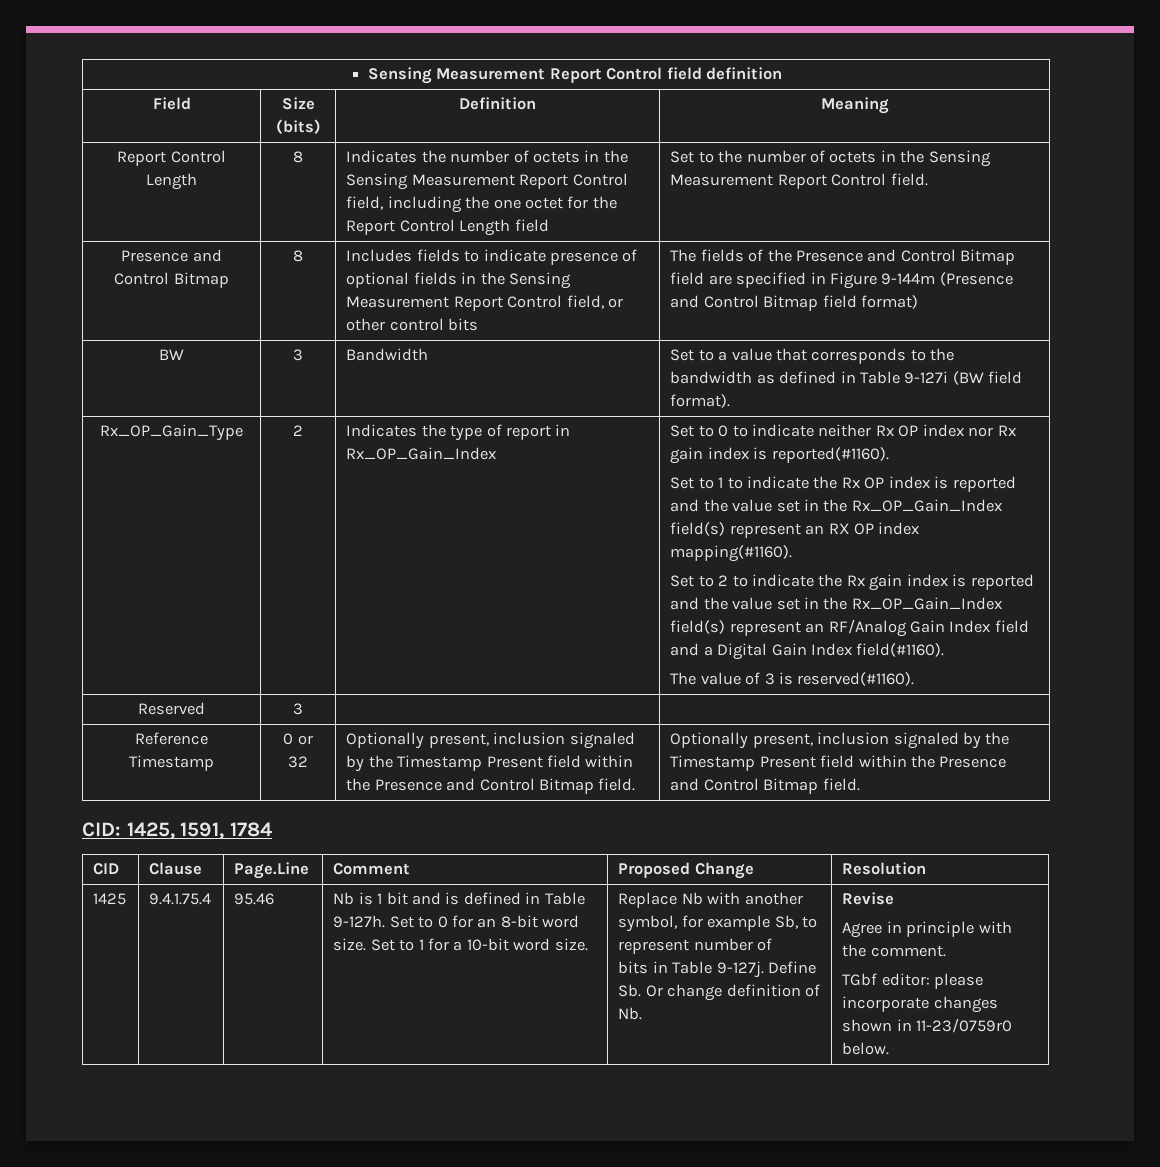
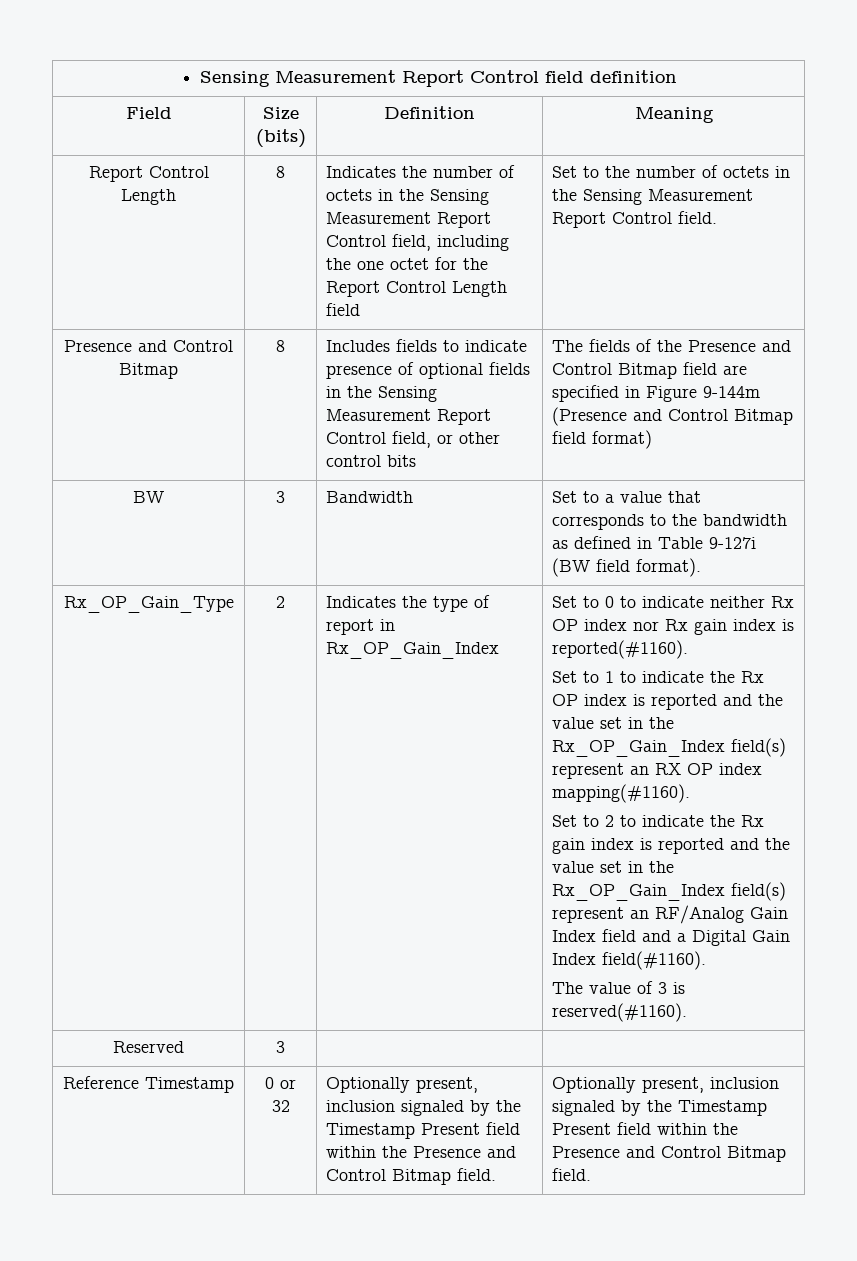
[82,822,272,839] [93,863,120,875] [149,862,203,875] [234,862,310,879] [333,863,411,875] [618,862,754,879] [842,862,927,875] [93,893,127,905] [149,893,212,905] [234,893,275,905] [333,892,585,905] [333,915,580,928] [333,938,588,951] [618,892,803,908] [618,915,818,932] [618,938,773,954] [618,961,817,978] [618,984,821,1001] [618,1007,643,1020] [842,892,895,905] [842,921,1012,938] [842,944,946,957] [842,973,984,989] [842,996,998,1013] [842,1018,1013,1033] [842,1042,890,1055] // CID: 1425, 1591, 1784 // CID | Clause | Page.Line | Comment | Proposed Change | Resolution // 1425 | 9.4.1.75.4 | 95.46 | Nb is 1 bit and is defined in Table 9-127h. Set to 0 for an 8-bit word size. Set to 1 for a 10-bit word size. | Replace Nb with another symbol, for example Sb, to represent number of // bits in Table 9-127j. Define Sb. Or change definition of Nb. | Revise // Agree in principle with the comment. // TGbf editor: please incorporate changes shown in 11-23/0759r0 below. -> (591, 1174) none

